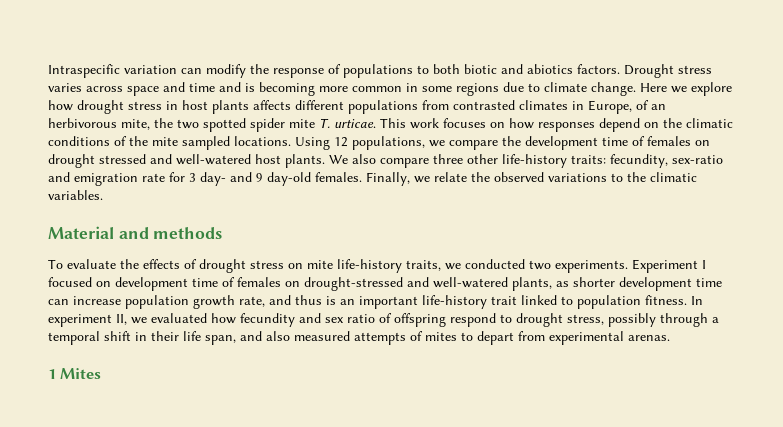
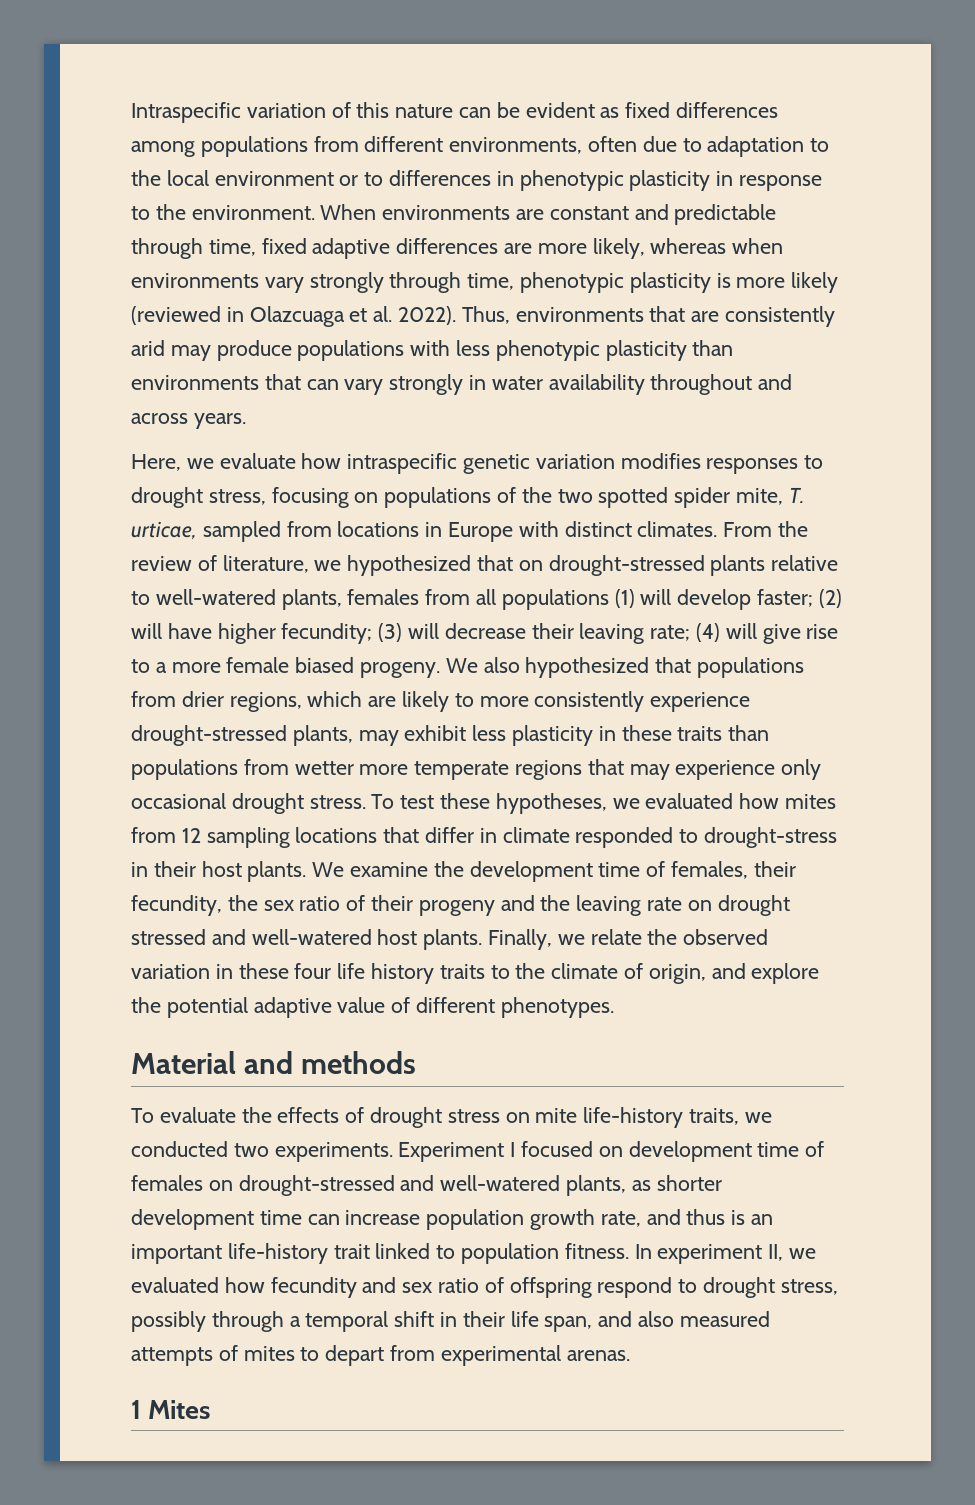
[181,64,712,78] [48,82,732,96] [48,100,666,114] [48,118,733,132] [48,136,691,150] can modify the response of populations to both biotic and abiotics factors. Drought stress varies across space and time and is becoming more common in some regions due to climate change. Here we explore how drought stress in host plants affects different populations from contrasted climates in Europe, of an herbivorous mite, the two spotted spider mite T. urticae. This work focuses on how responses depend on the climatic conditions of the mite sampled locations. Using 12 populations, we compare the development time of females -> [331,102,779,118] [131,136,830,157] [131,170,823,191] [131,204,777,225] [131,238,784,259] [131,272,839,293] [131,306,836,327] [131,340,734,361] [131,374,793,395] [131,413,246,429] [131,453,824,474] [131,487,804,508] [131,521,809,542] [131,555,839,576] [131,589,842,610] [131,623,839,644] [131,657,805,678] [131,691,751,712] [131,725,770,746] [131,759,822,780] [131,793,837,814] [131,827,838,848] [131,861,796,882] [131,895,683,916] of this nature can be evident as fixed differences among populations from different environments, often due to adaptation to the local environment or to differences in phenotypic plasticity in response to the environment. When environments are constant and predictable through time, fixed adaptive differences are more likely, whereas when environments vary strongly through time, phenotypic plasticity is more likely (reviewed in Olazcuaga et al. 2022). Thus, environments that are consistently arid may produce populations with less phenotypic plasticity than environments that can vary strongly in water availability throughout and across years. // Here, we evaluate how intraspecific genetic variation modifies responses to drought stress, focusing on populations of the two spotted spider mite, T. urticae, sampled from locations in Europe with distinct climates. From the review of literature, we hypothesized that on drought-stressed plants relative to well-watered plants, females from all populations (1) will develop faster; (2) will have higher fecundity; (3) will decrease their leaving rate; (4) will give rise to a more female biased progeny. We also hypothesized that populations from drier regions, which are likely to more consistently experience drought-stressed plants, may exhibit less plasticity in these traits than populations from wetter more temperate regions that may experience only occasional drought stress. To test these hypotheses, we evaluated how mites from 12 sampling locations that differ in climate responded to drought-stress in their host plants. We examine the development time of females, their fecundity, the sex ratio of their progeny and the leaving rate
[329,154,723,168] [48,172,362,186] We also compare three other life-history traits: fecundity, sex-ratio and emigration rate for 3 day- and 9 day-old females. -> (483, 939) none
[548,172,697,182] [48,190,103,200] variations to the climatic variables. -> [131,963,820,984] [131,997,614,1018] variation in these four life history traits to the climate of origin, and explore the potential adaptive value of different phenotypes.

